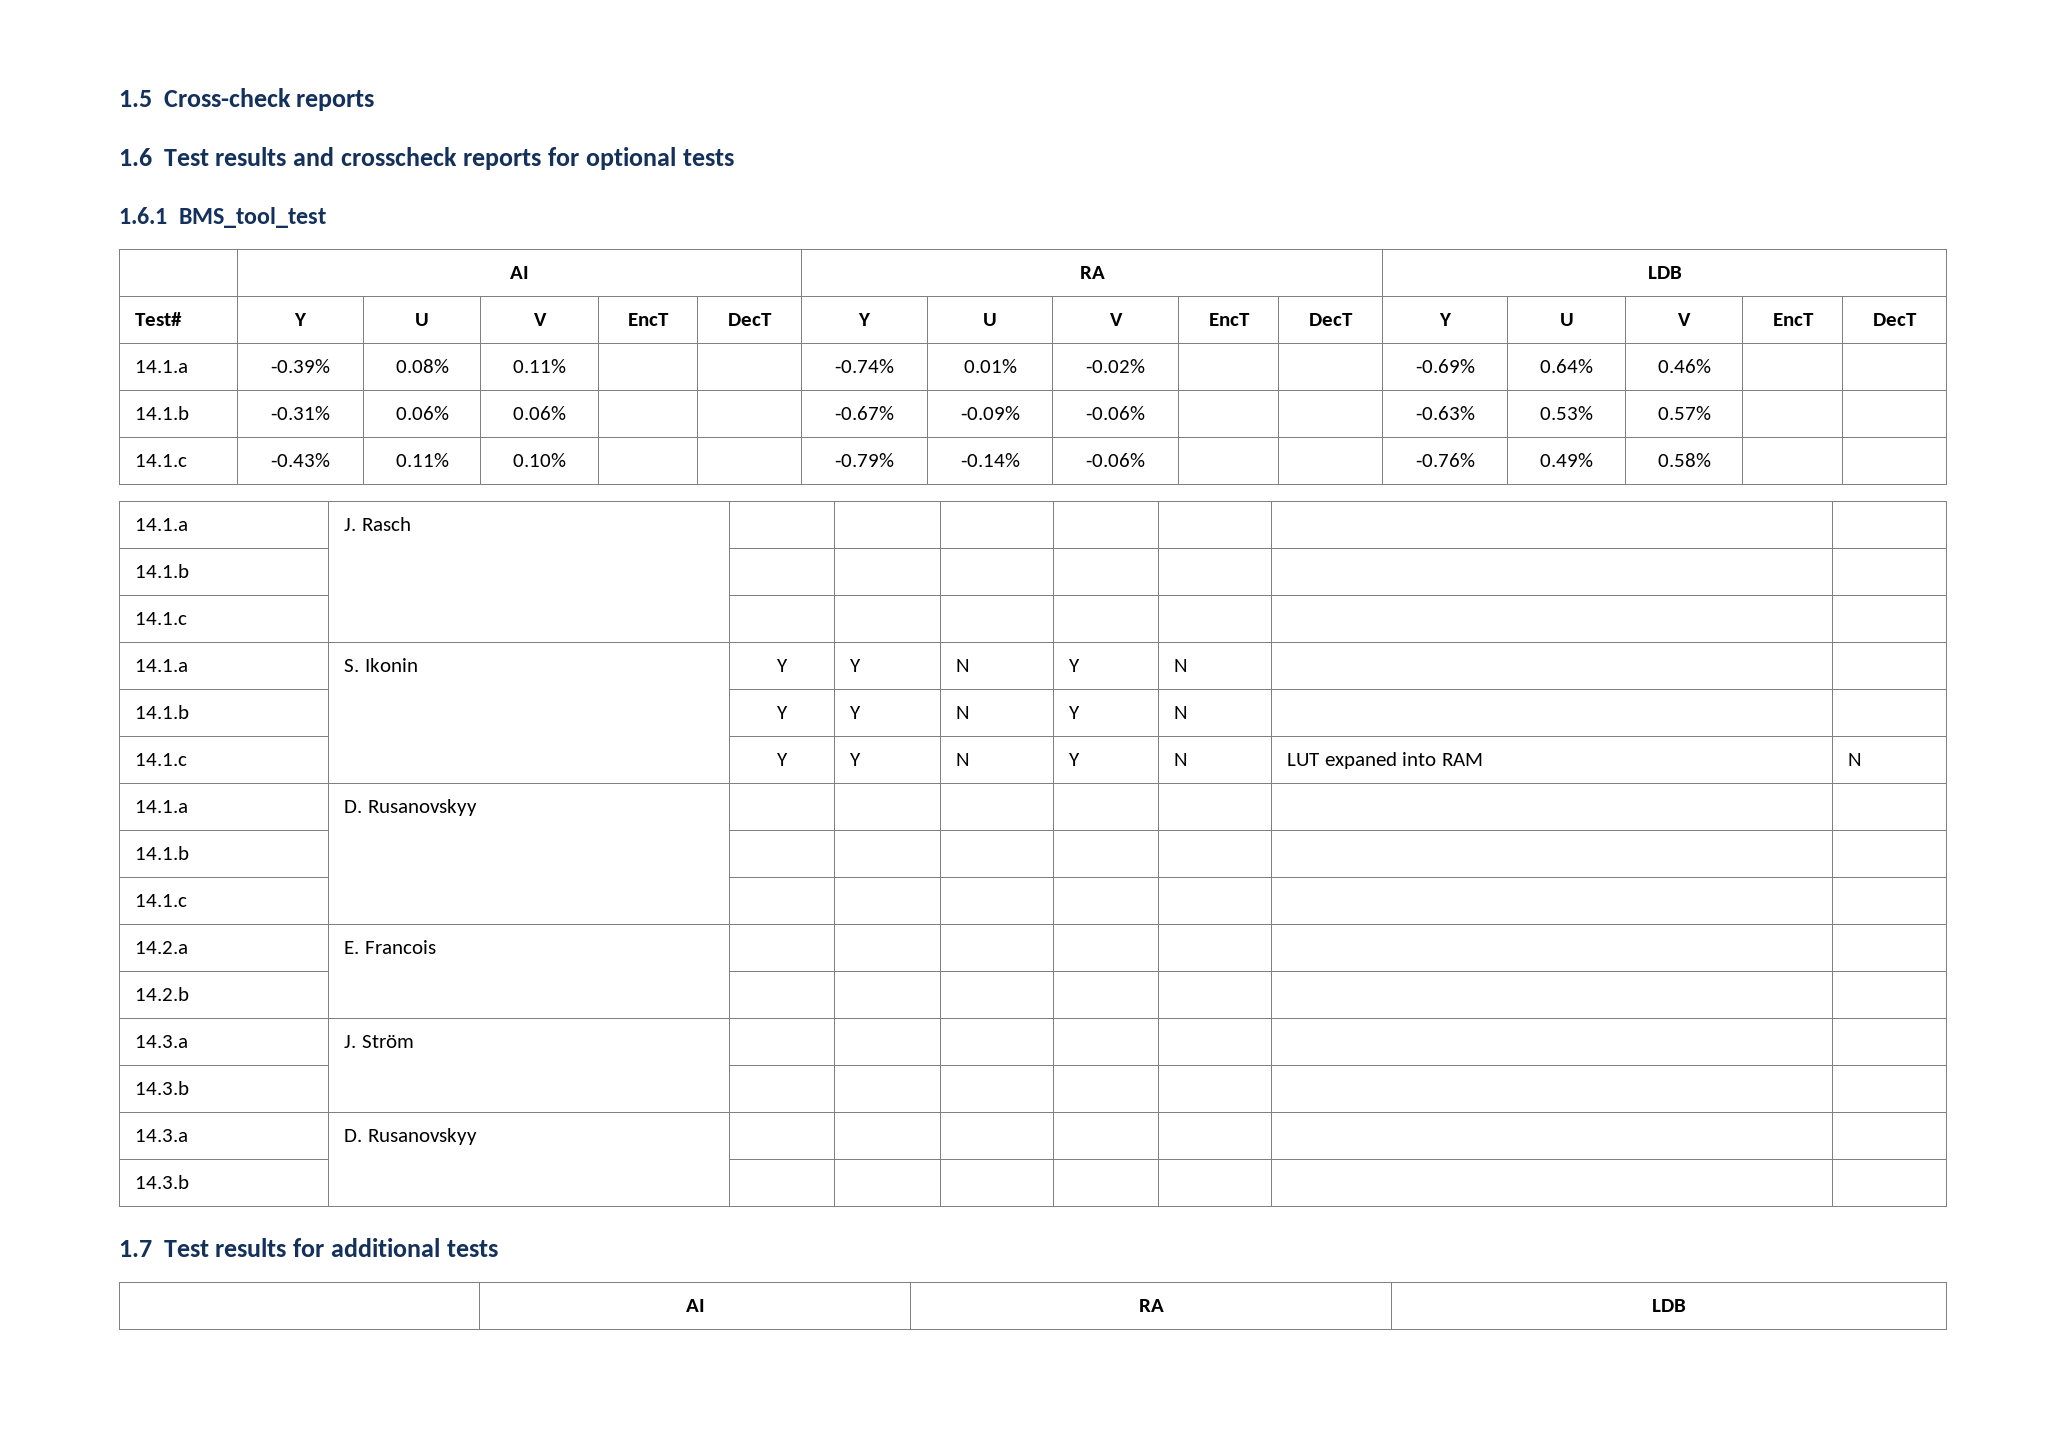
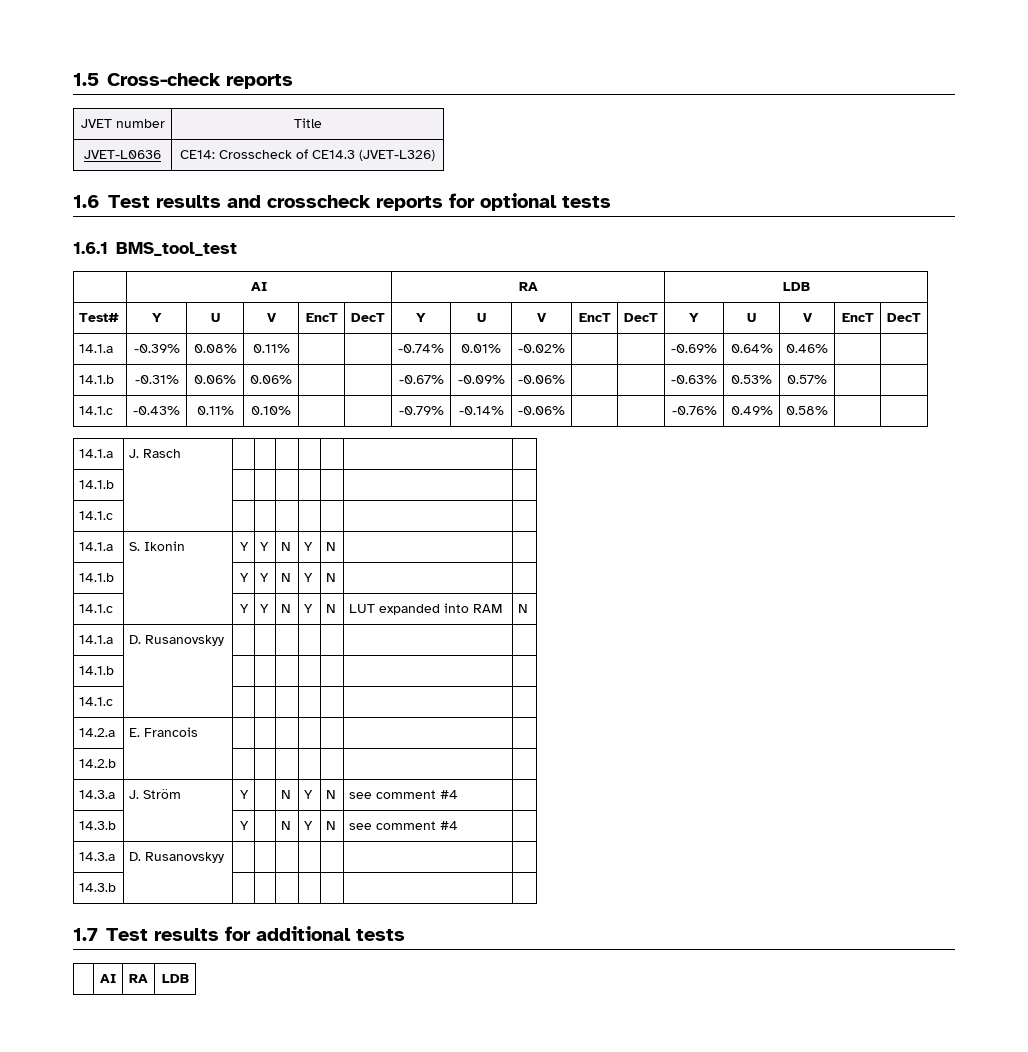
(375, 100) none -> [80,119,165,128] [293,118,322,128] [84,150,161,159] [180,149,435,161] // JVET number | Title // JVET-L0636 | CE14: Crosscheck of CE14.3 (JVET-L326)
[1324,752,1397,769] expaned -> [379,604,441,615] expanded
[135,1081,190,1095] | | | | | | // 14.3.b | | | | | | | -> [239,790,249,799] [281,790,292,799] [304,790,314,799] [326,790,337,799] [349,790,459,799] [79,821,117,830] [239,821,249,830] [281,821,292,830] [304,821,314,830] [326,821,337,830] [349,821,459,830] Y | | N | Y | N | see comment #4 | // 14.3.b | | Y | | N | Y | N | see comment #4

